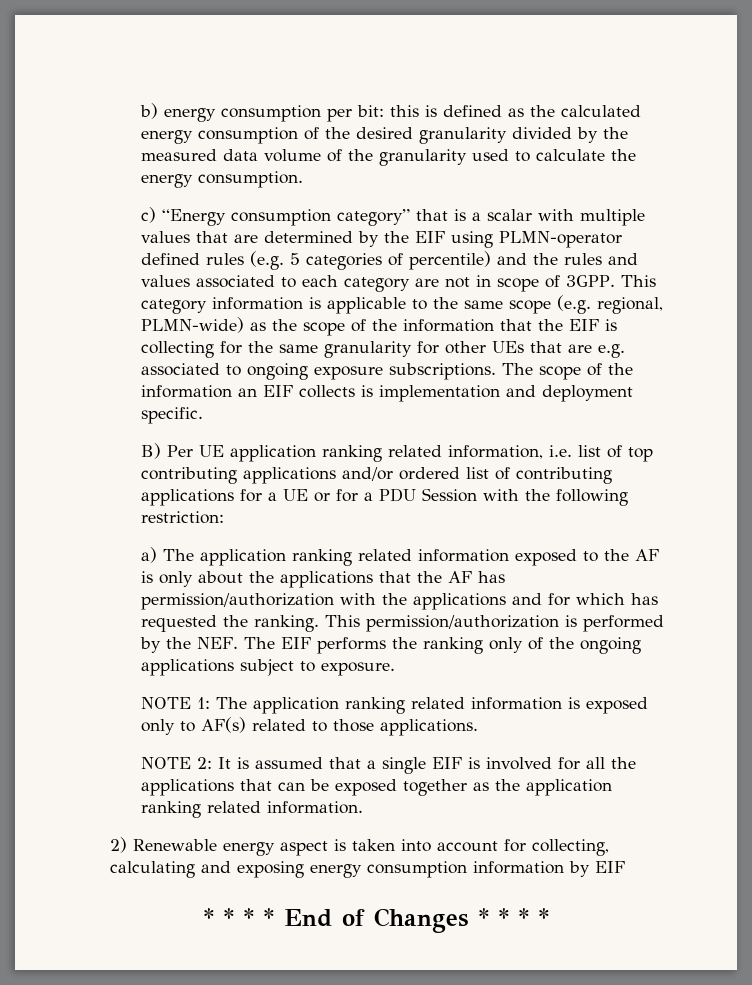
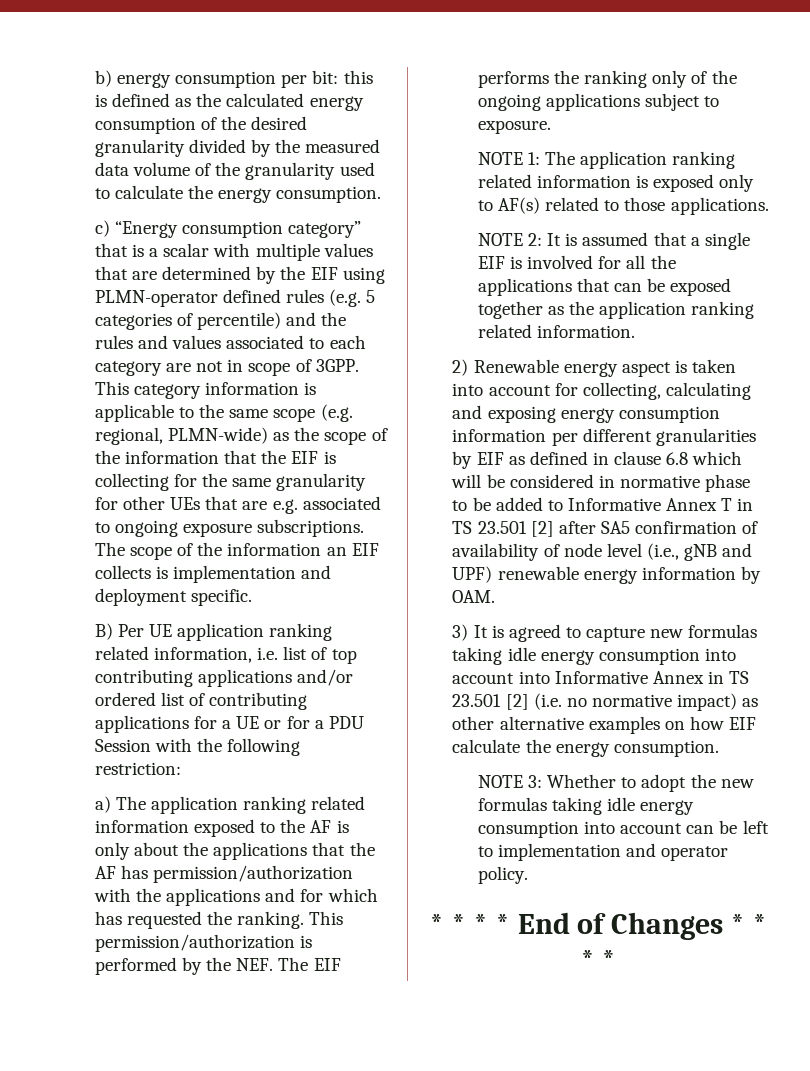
(564, 867) none -> [551,428,756,446] per different granularities
(625, 867) none -> [508,451,743,465] [451,474,751,492] [452,497,754,511] [452,521,759,537] [452,543,753,561] [452,566,761,584] [452,590,496,603] [452,624,758,642] [452,647,736,665] [452,671,750,684] [452,693,759,711] [452,716,757,734] [452,739,719,757] [477,774,754,792] [477,797,695,815] [477,820,769,838] [477,843,729,861] [477,866,528,884] as defined in clause 6.8 which will be considered in normative phase to be added to Informative Annex T in TS 23.501 [2] after SA5 confirmation of availability of node level (i.e., gNB and UPF) renewable energy information by OAM. // 3) It is agreed to capture new formulas taking idle energy consumption into account into Informative Annex in TS 23.501 [2] (i.e. no normative impact) as other alternative examples on how EIF calculate the energy consumption. // NOTE 3: Whether to adopt the new formulas taking idle energy consumption into account can be left to implementation and operator policy.

